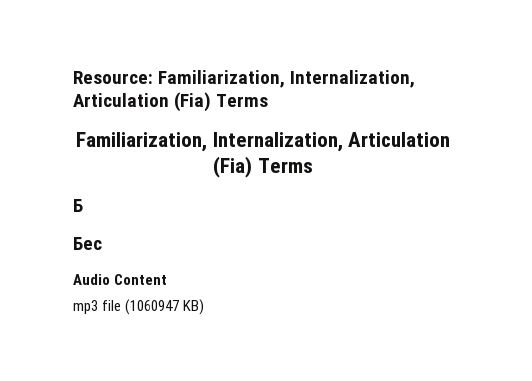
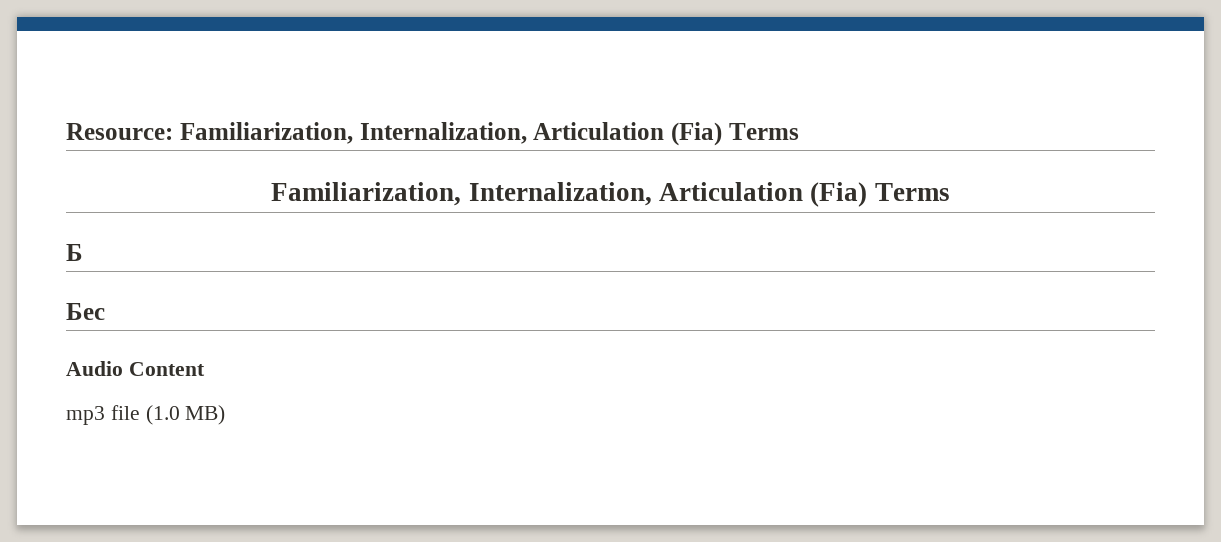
[125,299,205,315] (1060947 KB) -> [145,405,226,425] (1.0 MB)

